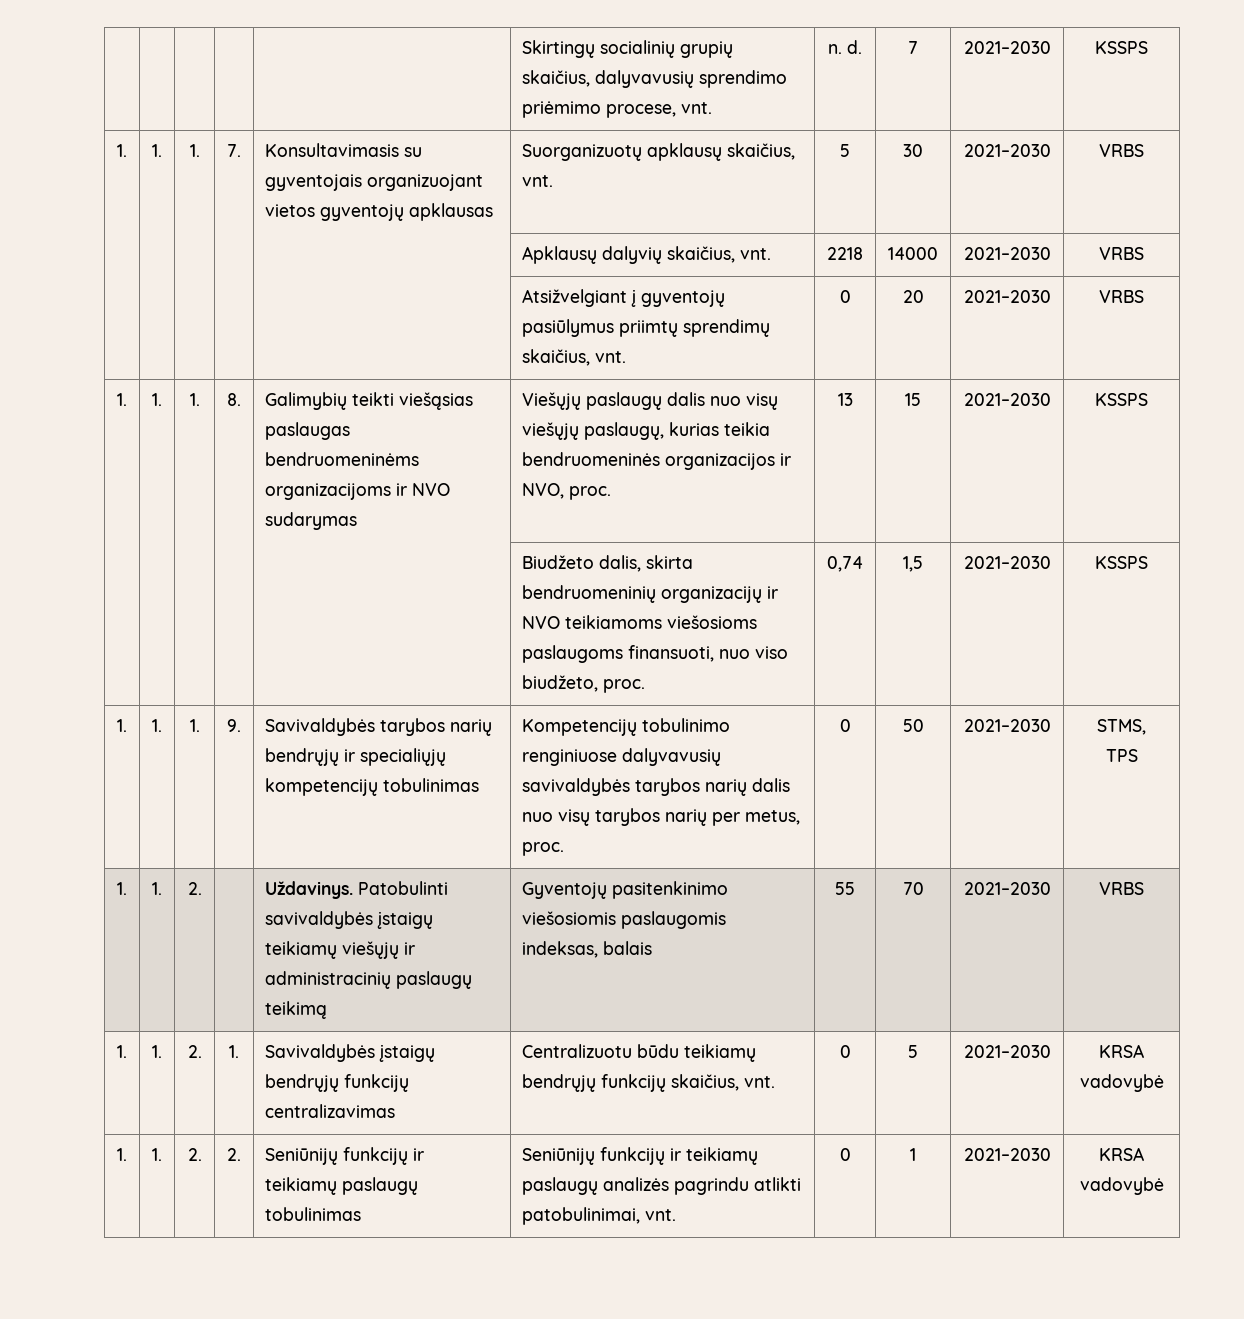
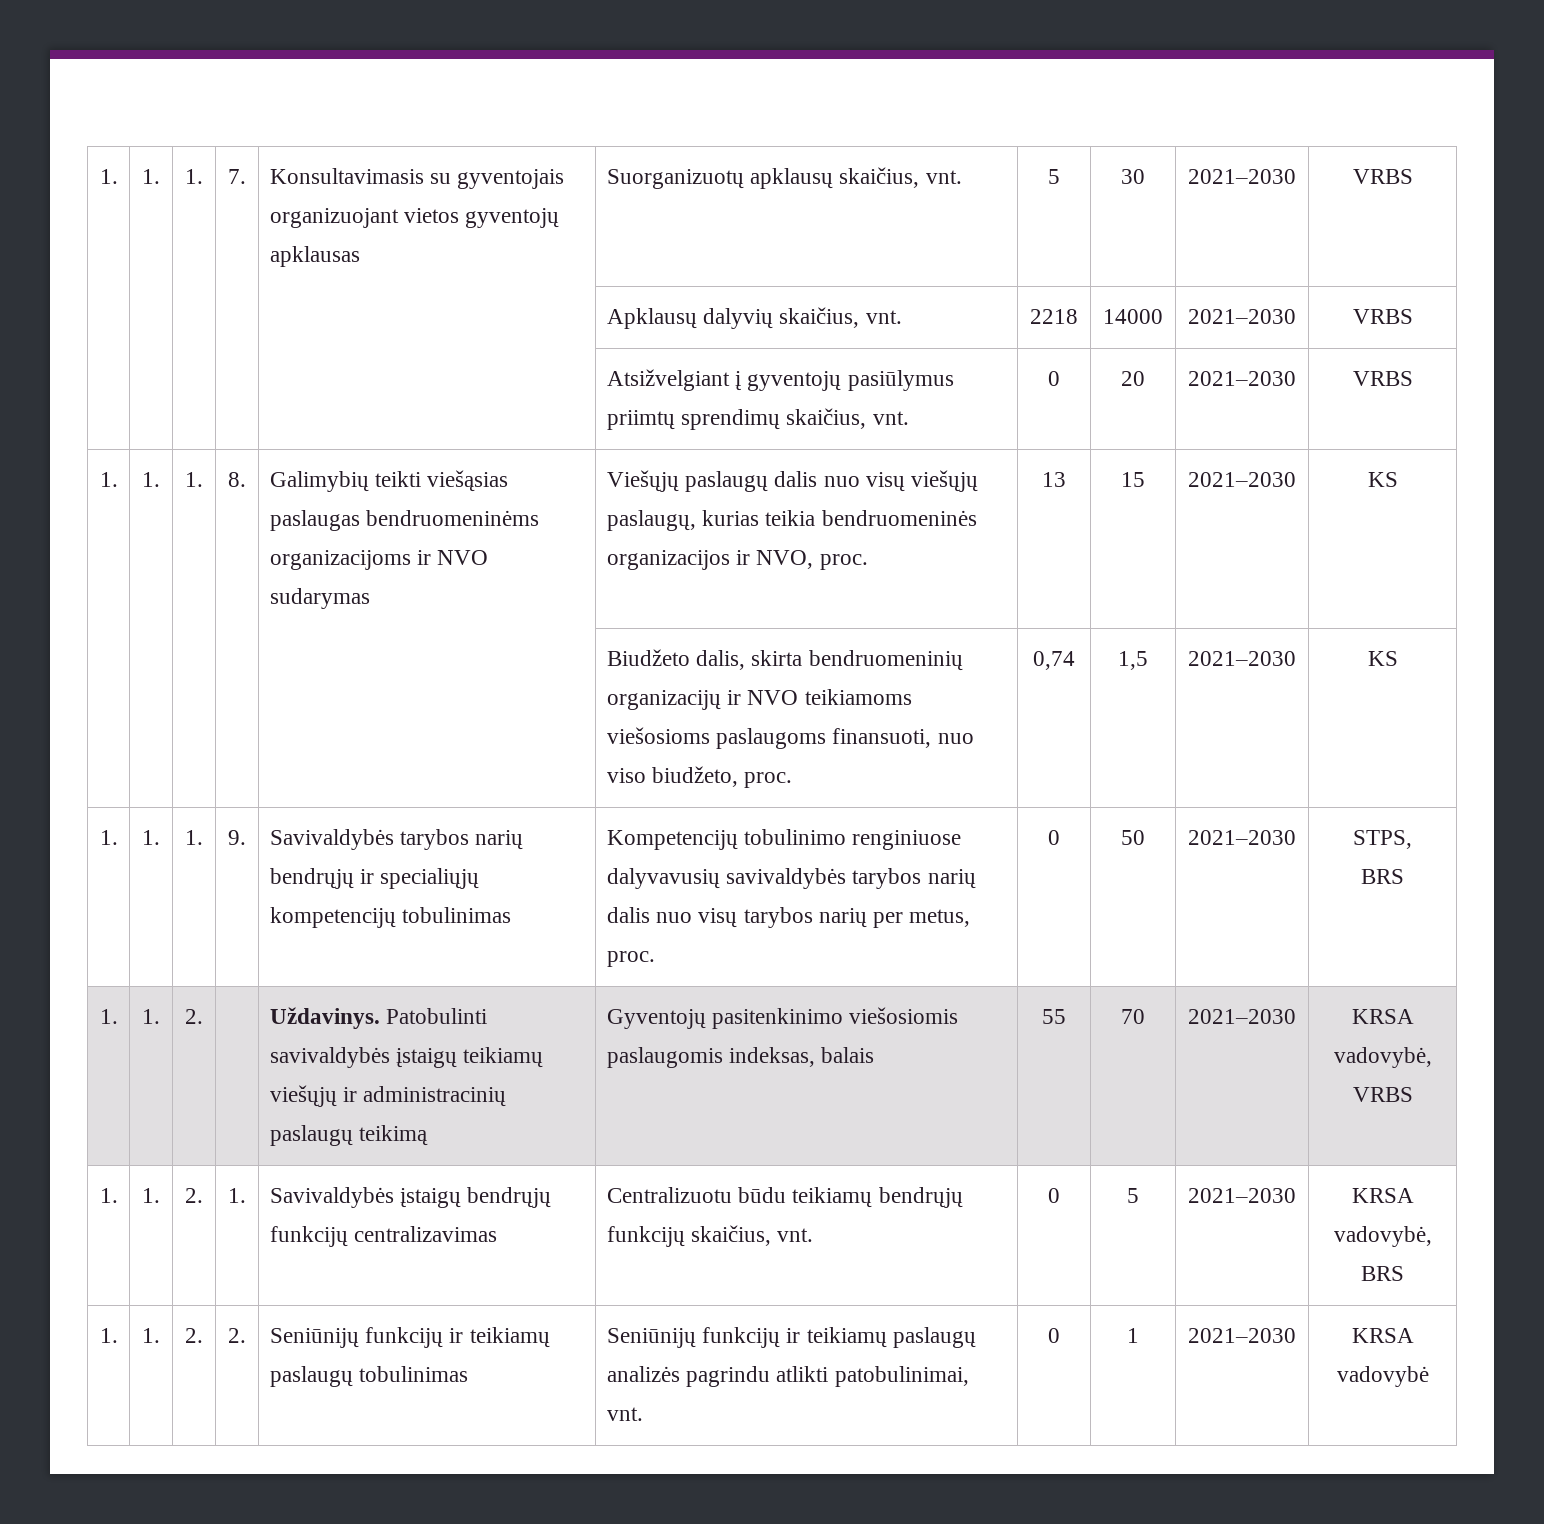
[522,40,734,58] [522,70,788,88] [522,101,713,118] [828,40,862,54] [908,41,918,54] [963,41,1051,54] [1095,41,1148,54] | | | | | Skirtingų socialinių grupių skaičius, dalyvavusių sprendimo priėmimo procese, vnt. | n. d. | 7 | 2021–2030 | KSSPS // -> (99, 176) none
[1095,393,1148,406] KSSPS -> [1367,472,1398,487] KS
[1095,556,1148,569] KSSPS -> [1367,651,1398,666] KS
[1097,719,1146,735] [1105,749,1138,762] STMS, // TPS -> [1353,830,1412,849] [1361,869,1404,884] STPS, // BRS
(1051, 888) none -> [1351,1009,1414,1024] [1333,1047,1432,1068] KRSA vadovybė,
[1079,1074,1164,1092] vadovybė -> [1333,1226,1432,1247] [1361,1266,1404,1281] vadovybė, BRS

